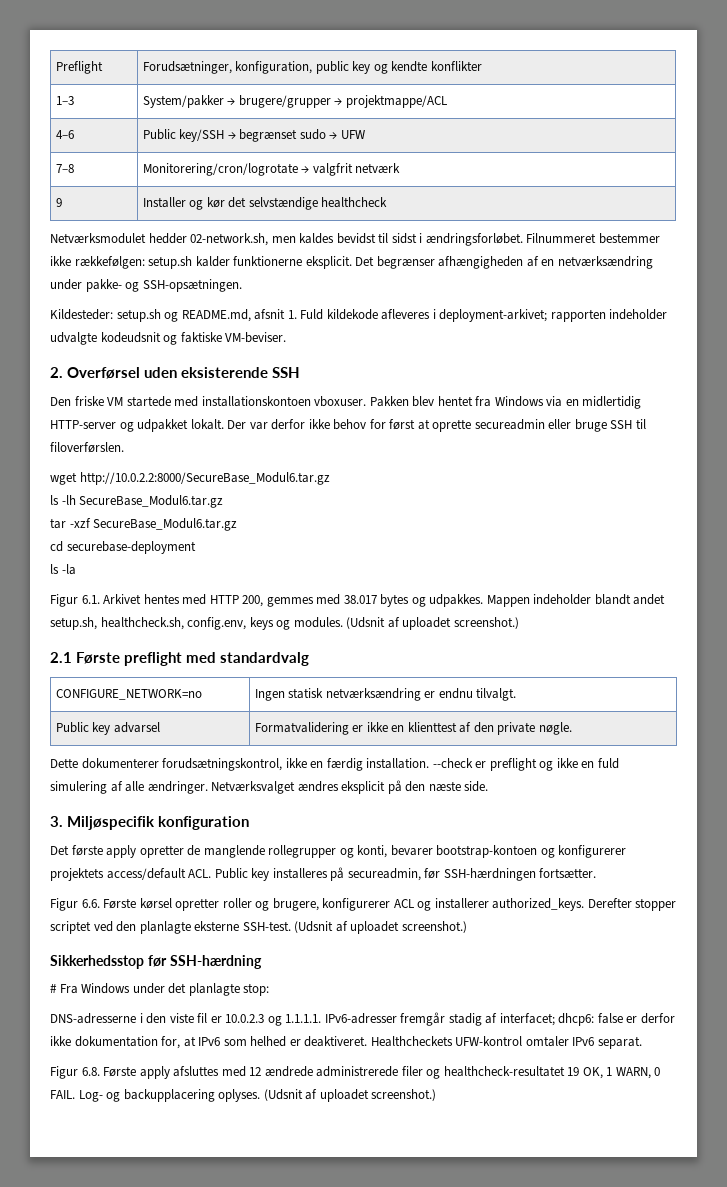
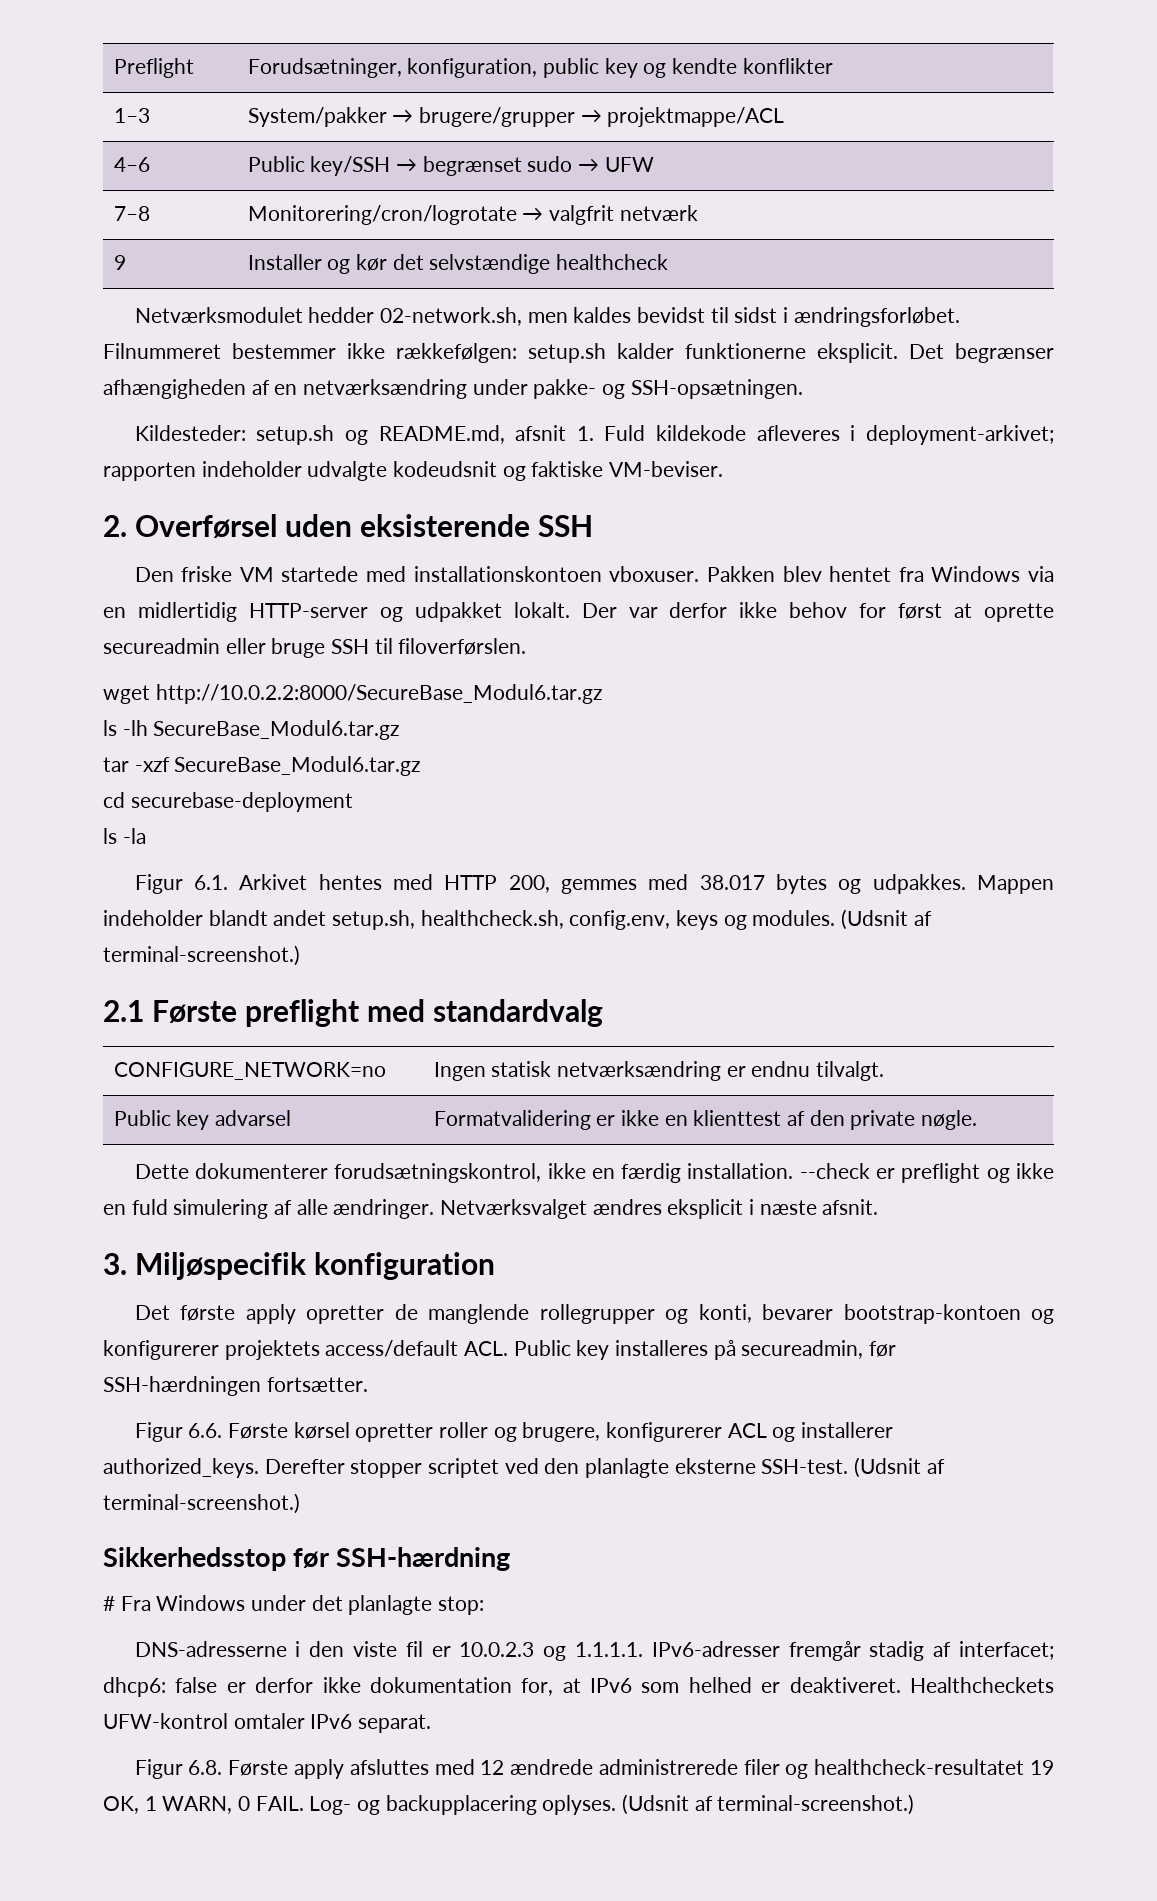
[402,617,519,630] uploadet screenshot.) -> [103,945,300,966] terminal-screenshot.)
[387,780,489,794] på den næste side. -> [749,1199,879,1215] i næste afsnit.
[350,921,467,934] uploadet screenshot.) -> [103,1493,300,1514] terminal-screenshot.)
[319,1089,437,1102] uploadet screenshot.) -> [717,1794,915,1815] terminal-screenshot.)

